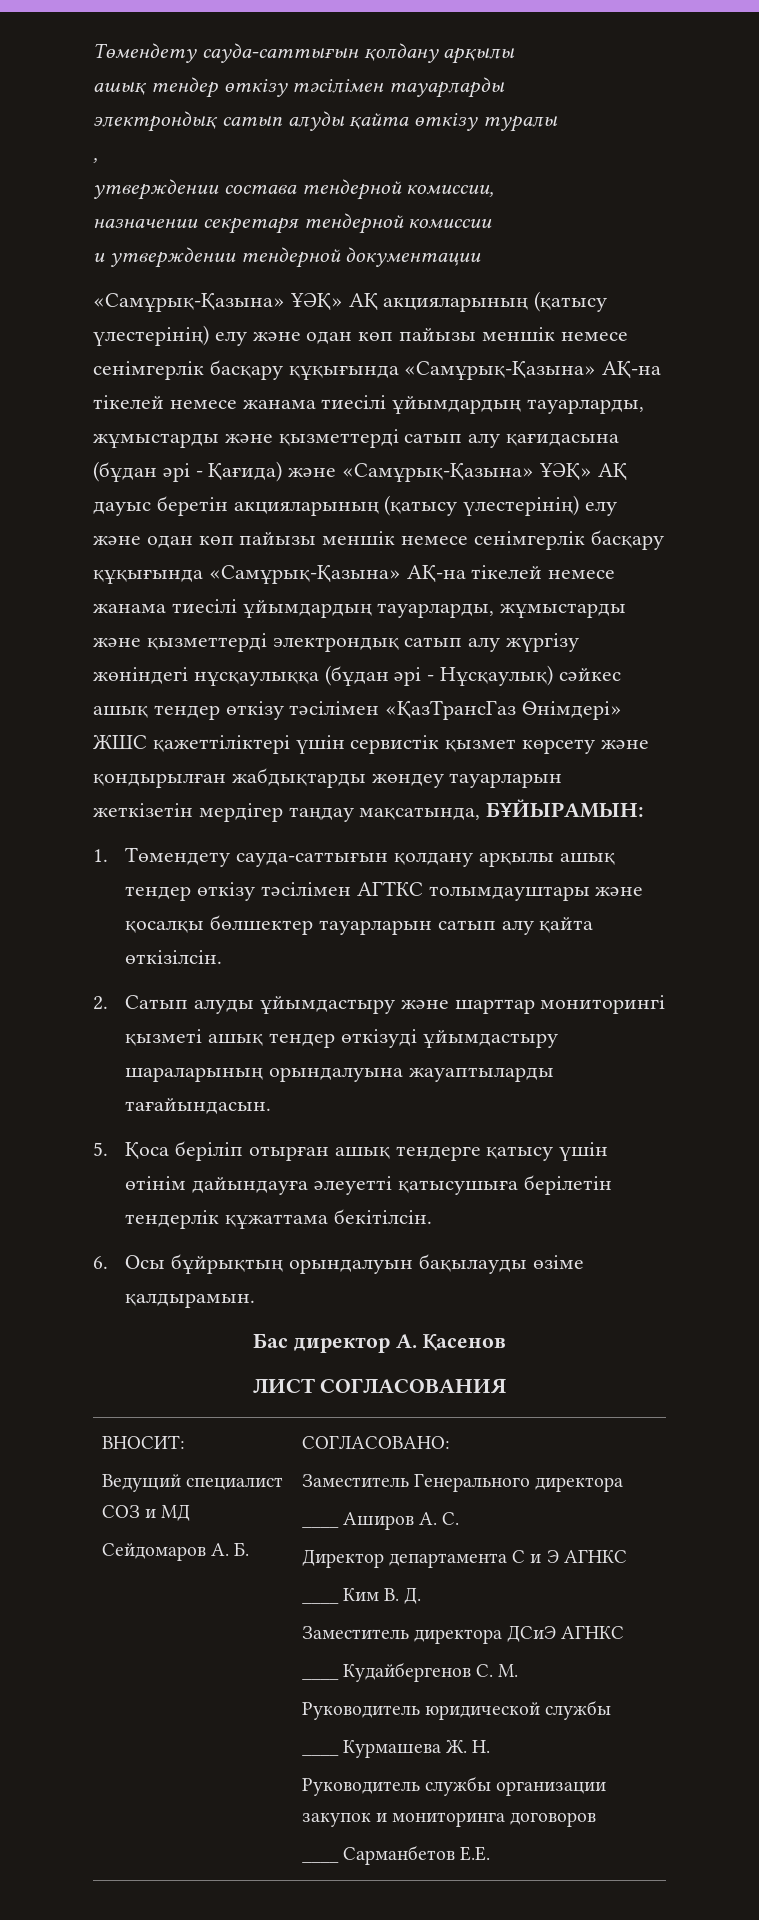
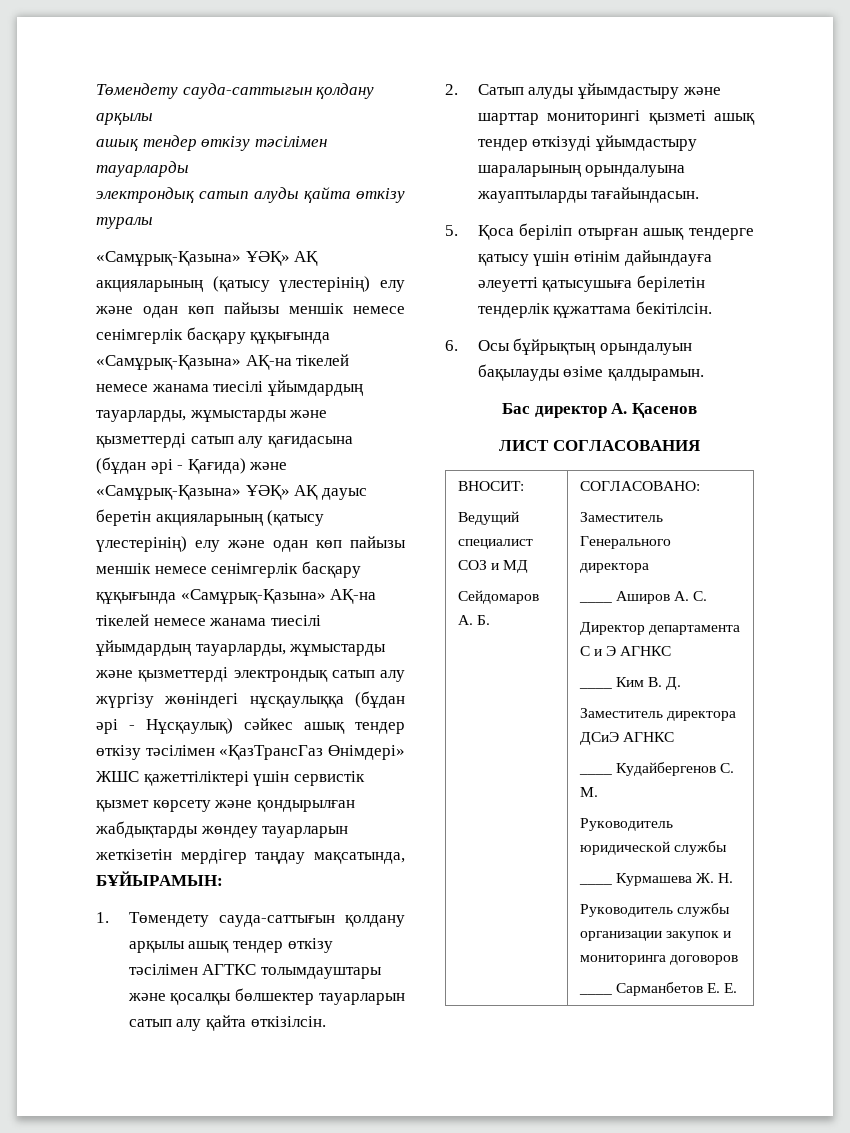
[93,158,98,163] [93,179,495,200] [93,213,493,234] [93,247,482,268] // , // утверждении состава тендерной комиссии, // назначении секретаря тендерной комиссии // и утверждении тендерной документации -> (153, 223) none
[460,1846,491,1861] Е.Е. -> [707,983,738,993] Е. Е.

